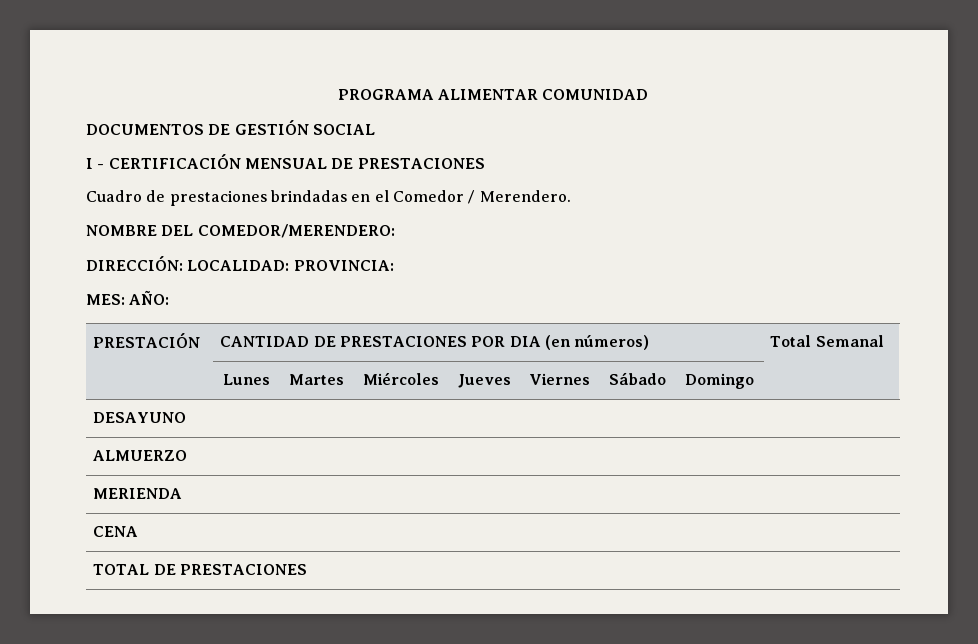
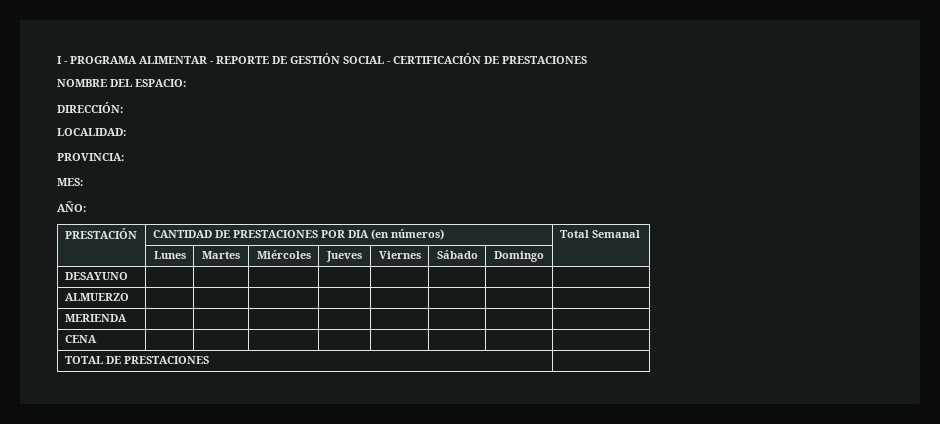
[337,89,649,100] [86,124,204,135] PROGRAMA ALIMENTAR COMUNIDAD // DOCUMENTOS -> [57,56,269,64] I - PROGRAMA ALIMENTAR - REPORTE
[86,158,93,169] // I -> (384, 60) none
[244,158,485,169] [86,190,571,206] MENSUAL DE PRESTACIONES // Cuadro de prestaciones brindadas en el Comedor / Merendero. -> [484,56,587,64] DE PRESTACIONES
[197,224,395,238] COMEDOR/MERENDERO: -> [135,79,186,87] ESPACIO:
(183, 263) none -> (123, 107) //
(290, 265) none -> (126, 132) //
(125, 299) none -> (83, 182) //

